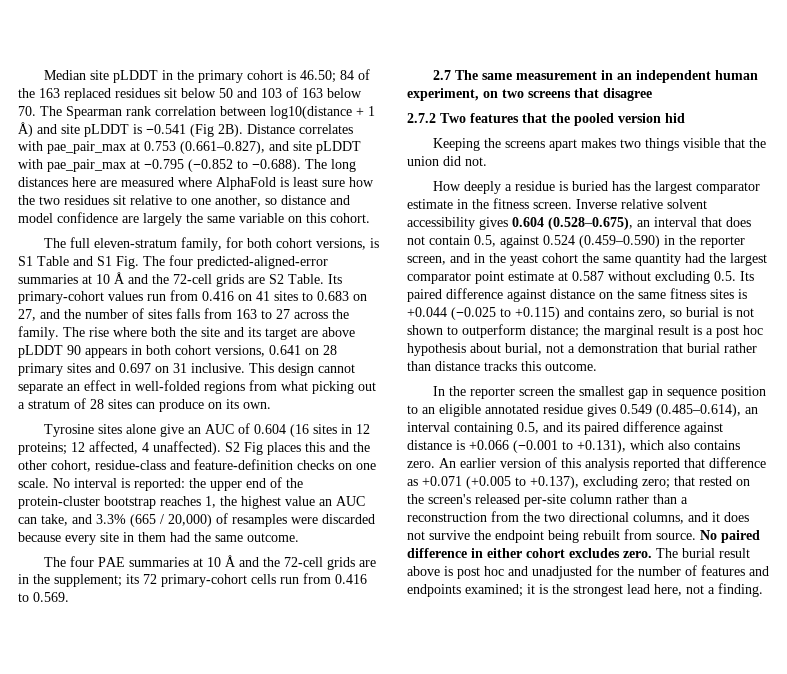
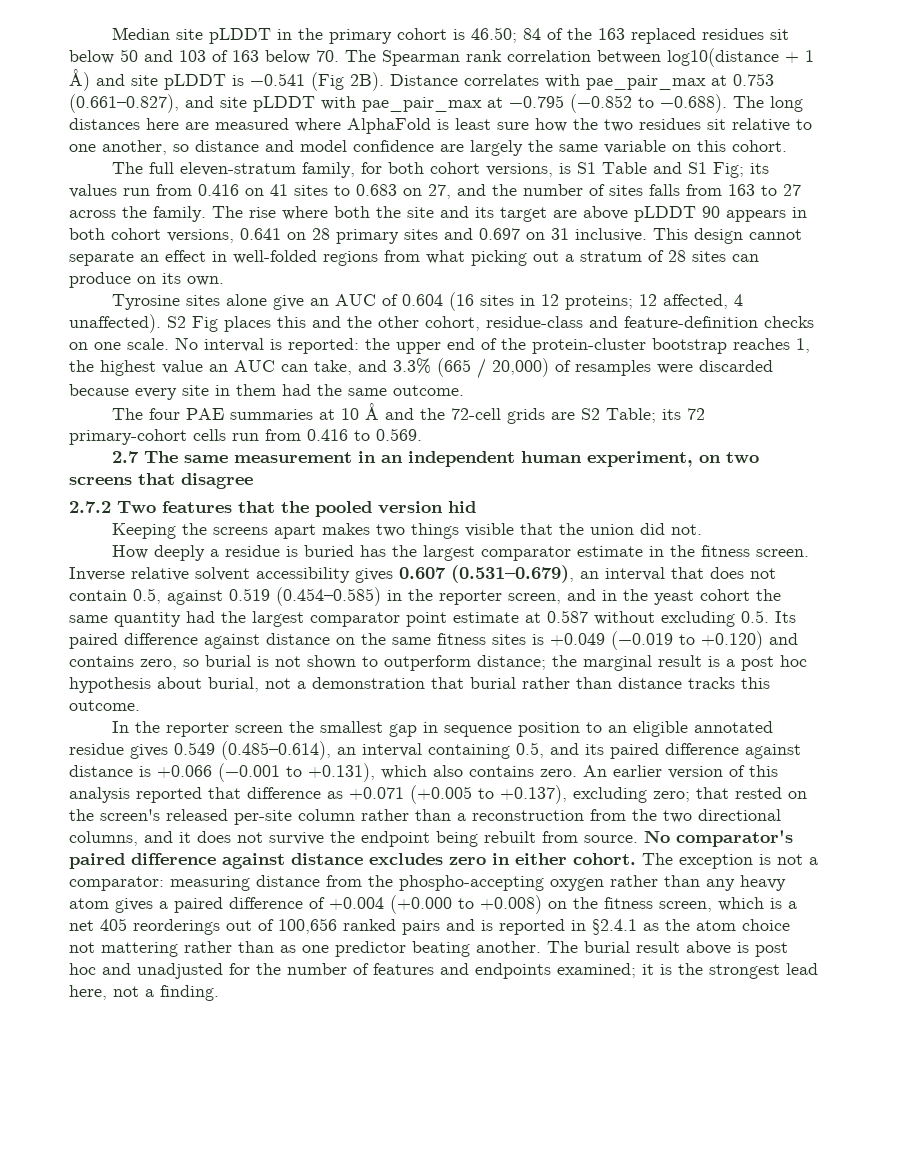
[116,255,328,269] [18,272,342,287] [18,291,104,304] Fig. The four predicted-aligned-error summaries at 10 Å and the 72-cell grids are S2 Table. Its primary-cohort -> [712,162,769,178] Fig; its
[18,574,122,587] in the supplement; -> [580,408,656,423] S2 Table;
[512,217,633,230] 0.604 (0.528–0.675), -> [399,565,574,583] 0.607 (0.531–0.679),
[543,235,660,248] 0.524 (0.459–0.590) -> [229,587,381,606] 0.519 (0.454–0.585)
[407,307,560,320] +0.044 (−0.025 to +0.115) -> [550,631,763,650] +0.049 (−0.019 to +0.120)
[721,530,760,543] [407,548,652,558] paired difference in either cohort excludes zero. -> [676,830,793,847] [69,853,818,869] [69,875,786,891] [69,895,797,914] [69,918,790,935] [69,941,541,957] comparator's paired difference against distance excludes zero in either cohort. The exception is not a comparator: measuring distance from the phospho-accepting oxygen rather than any heavy atom gives a paired difference of +0.004 (+0.000 to +0.008) on the fitness screen, which is a net 405 reorderings out of 100,656 ranked pairs and is reported in §2.4.1 as the atom choice not mattering rather than as one predictor beating another.

